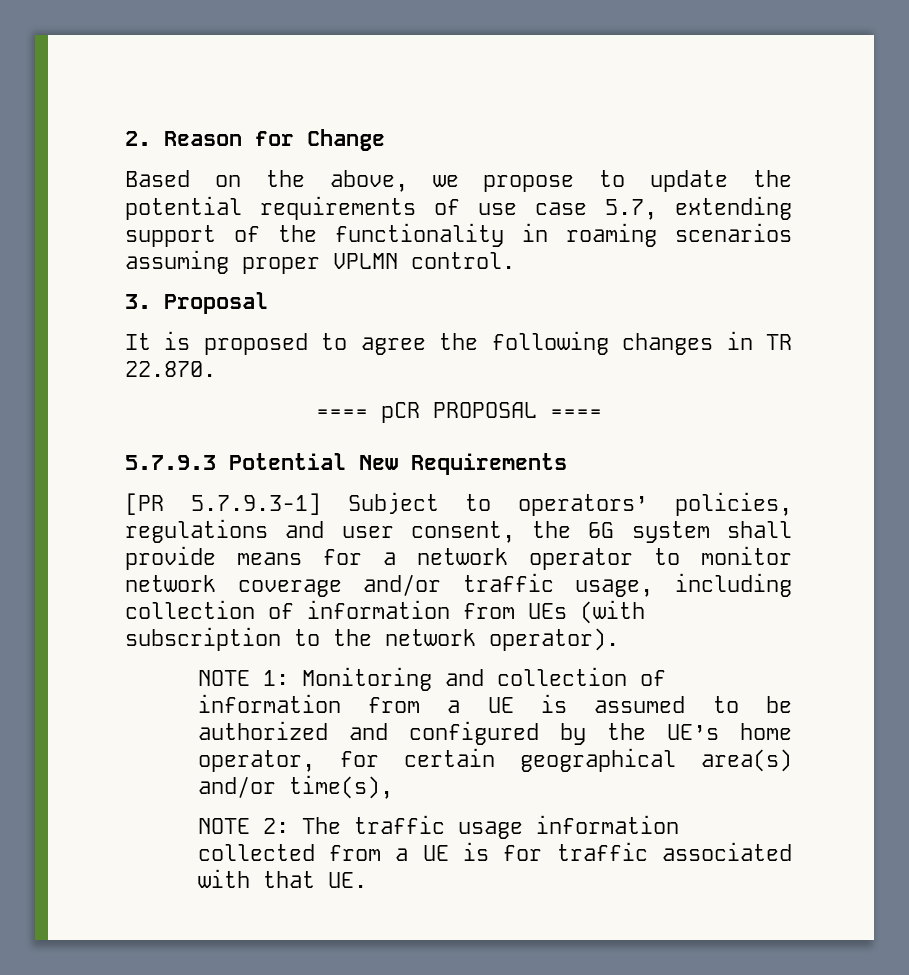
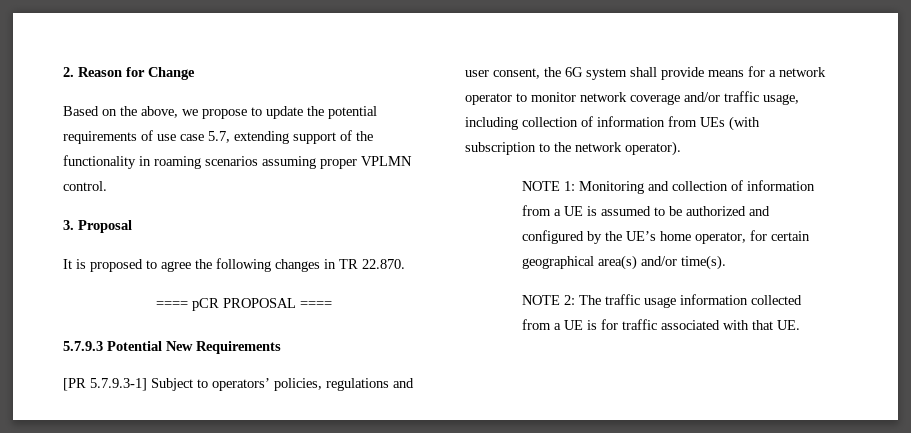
[288,775,393,799] time(s), -> [680,255,726,270] time(s).

